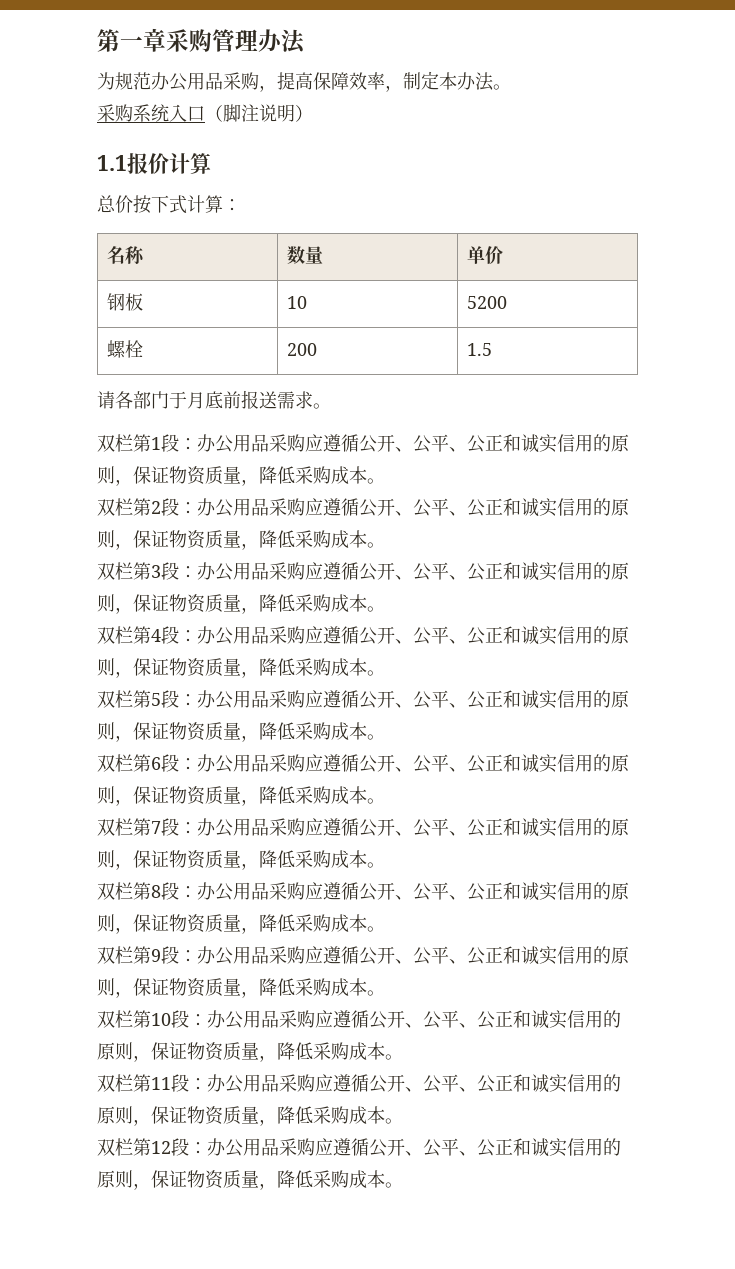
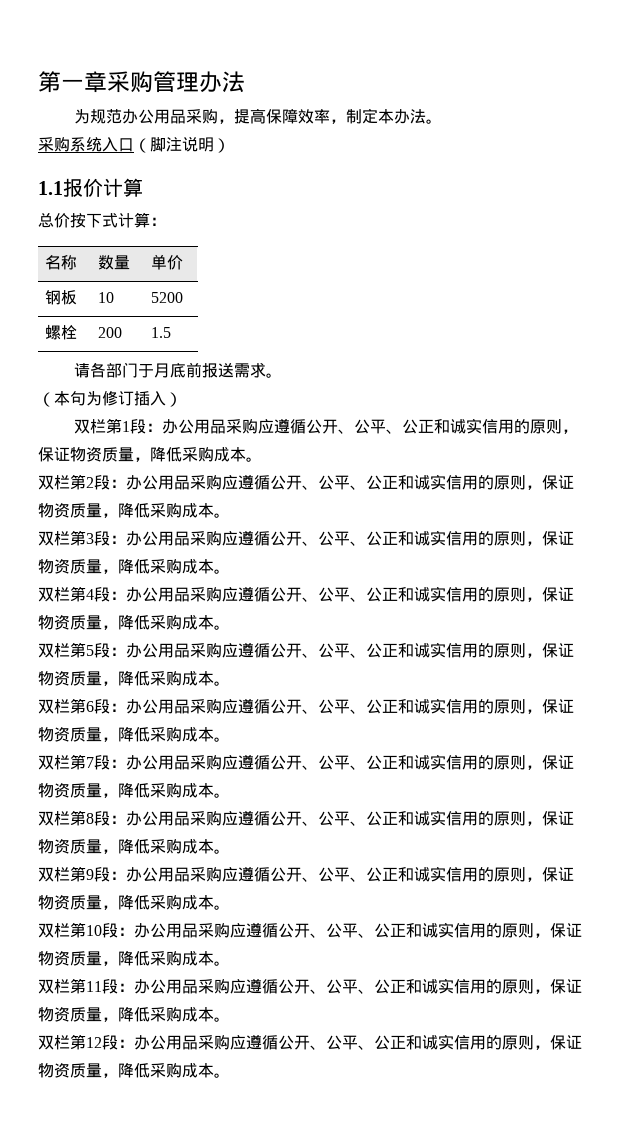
(331, 406) none -> [38,390,182,407] // （本句为修订插入）

